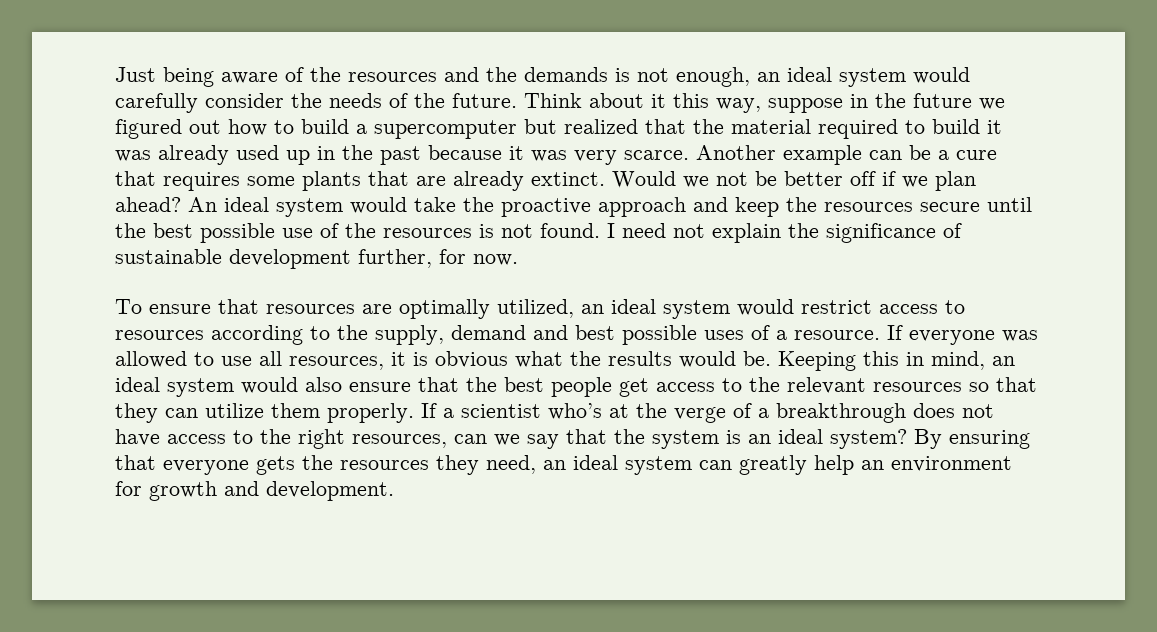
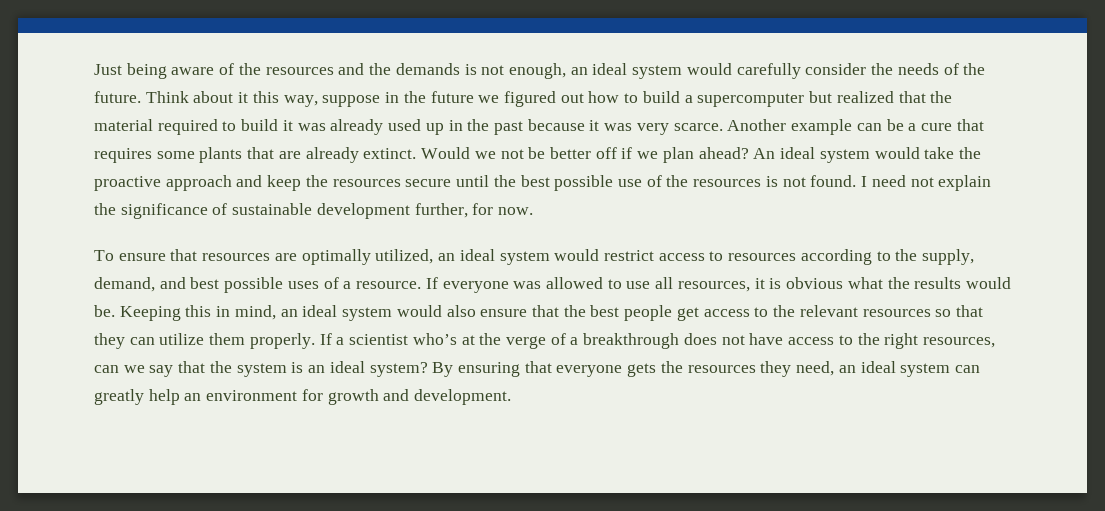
[451,325,526,340] demand -> [94,277,155,292] demand,

